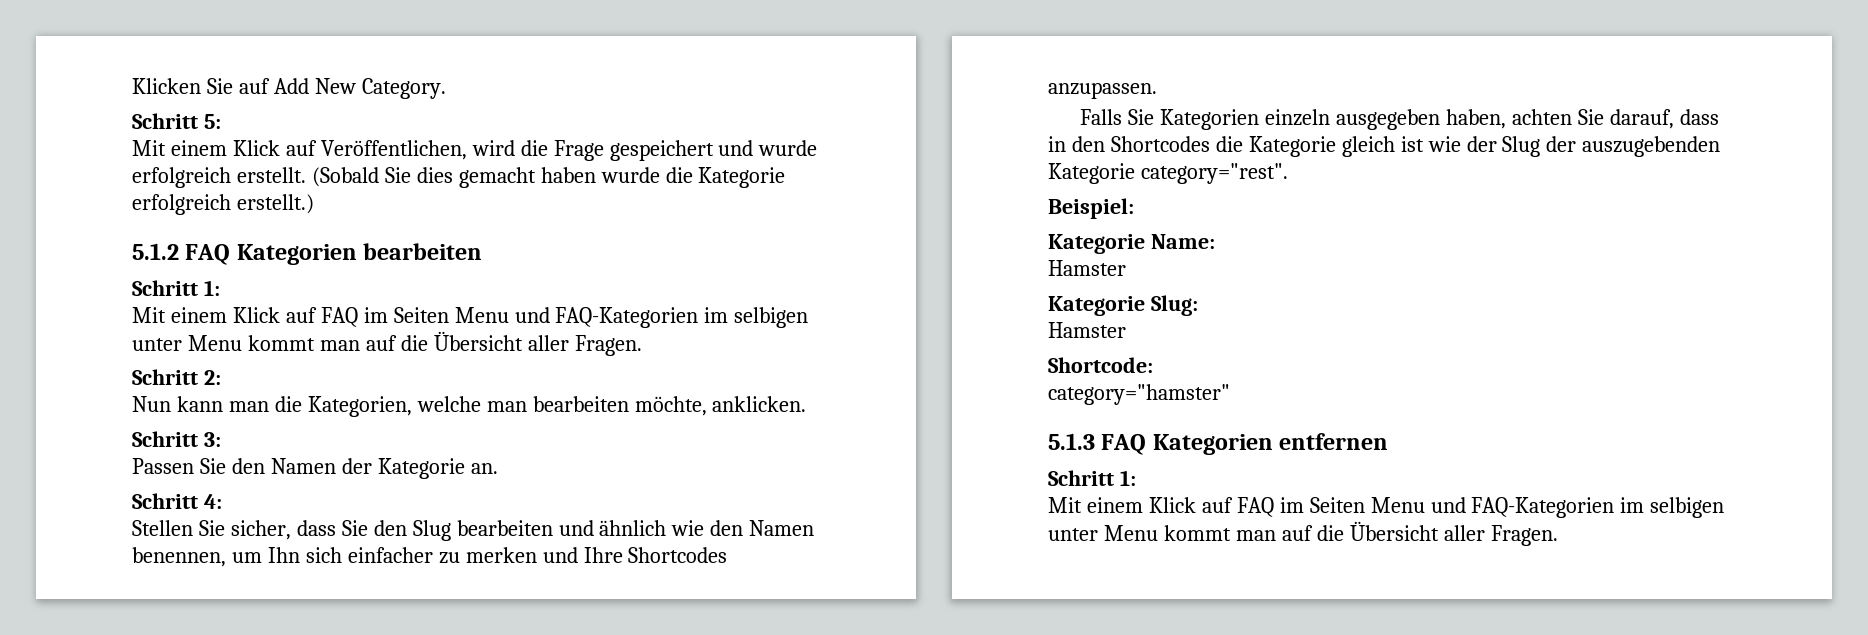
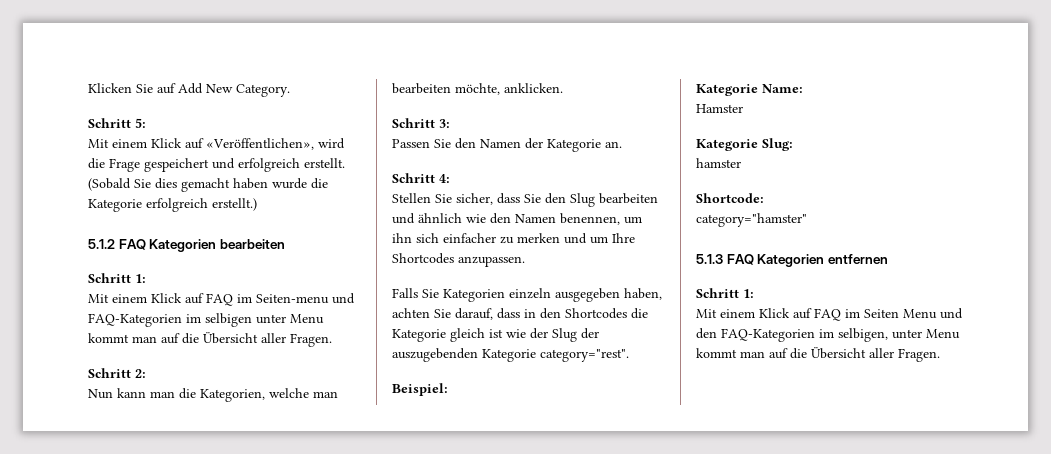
[320,140,467,160] Veröffentlichen, -> [206,138,314,150] «Veröffentlichen»,
[758,140,818,156] wurde -> (235, 163) none
[393,307,509,323] Seiten Menu -> [256,294,329,304] Seiten-menu
[267,547,300,563] Ihn -> [392,233,412,243] ihn
(578, 555) none -> [590,236,608,244] um
[1048,322,1126,338] Hamster -> [696,158,741,168] hamster
[1471,497,1725,518] FAQ-Kategorien im selbigen -> [696,328,888,342] den FAQ-Kategorien im selbigen,

